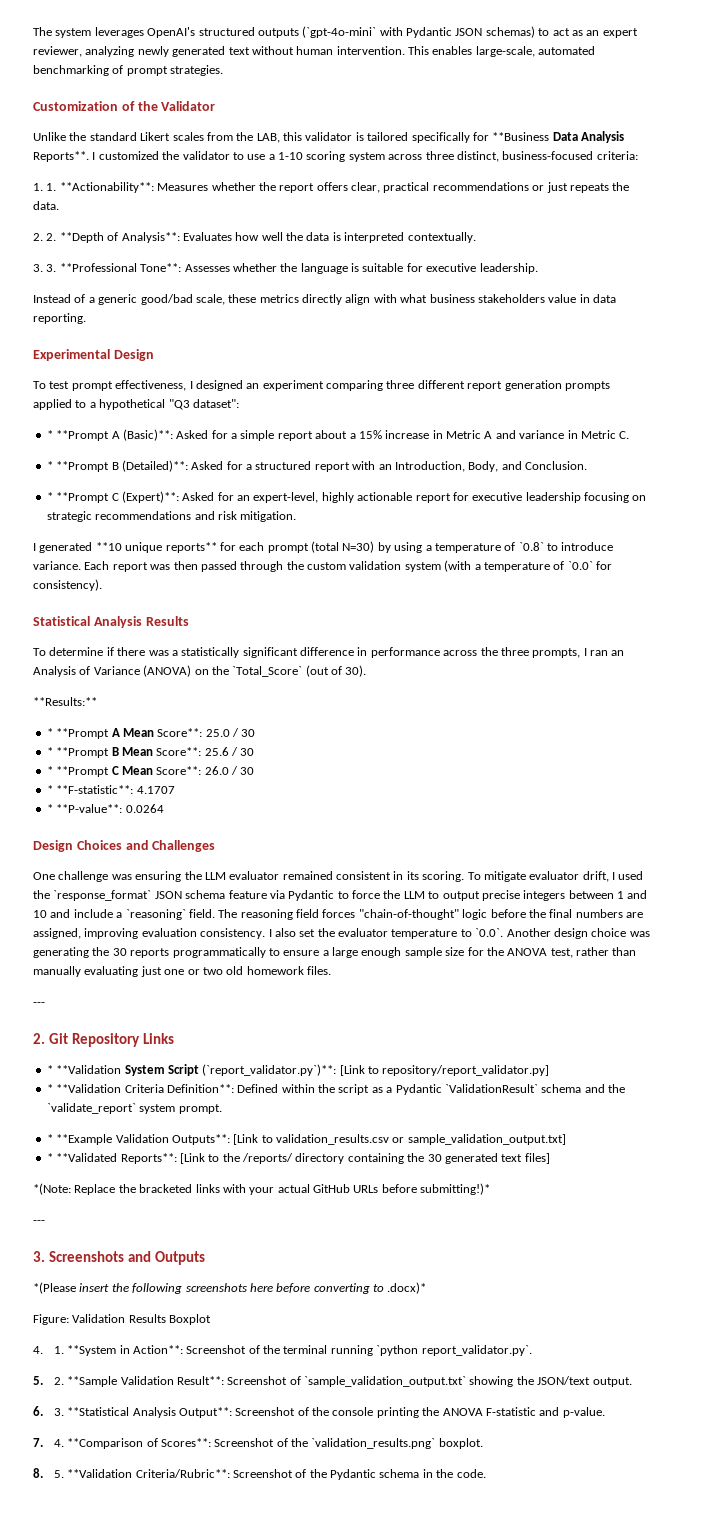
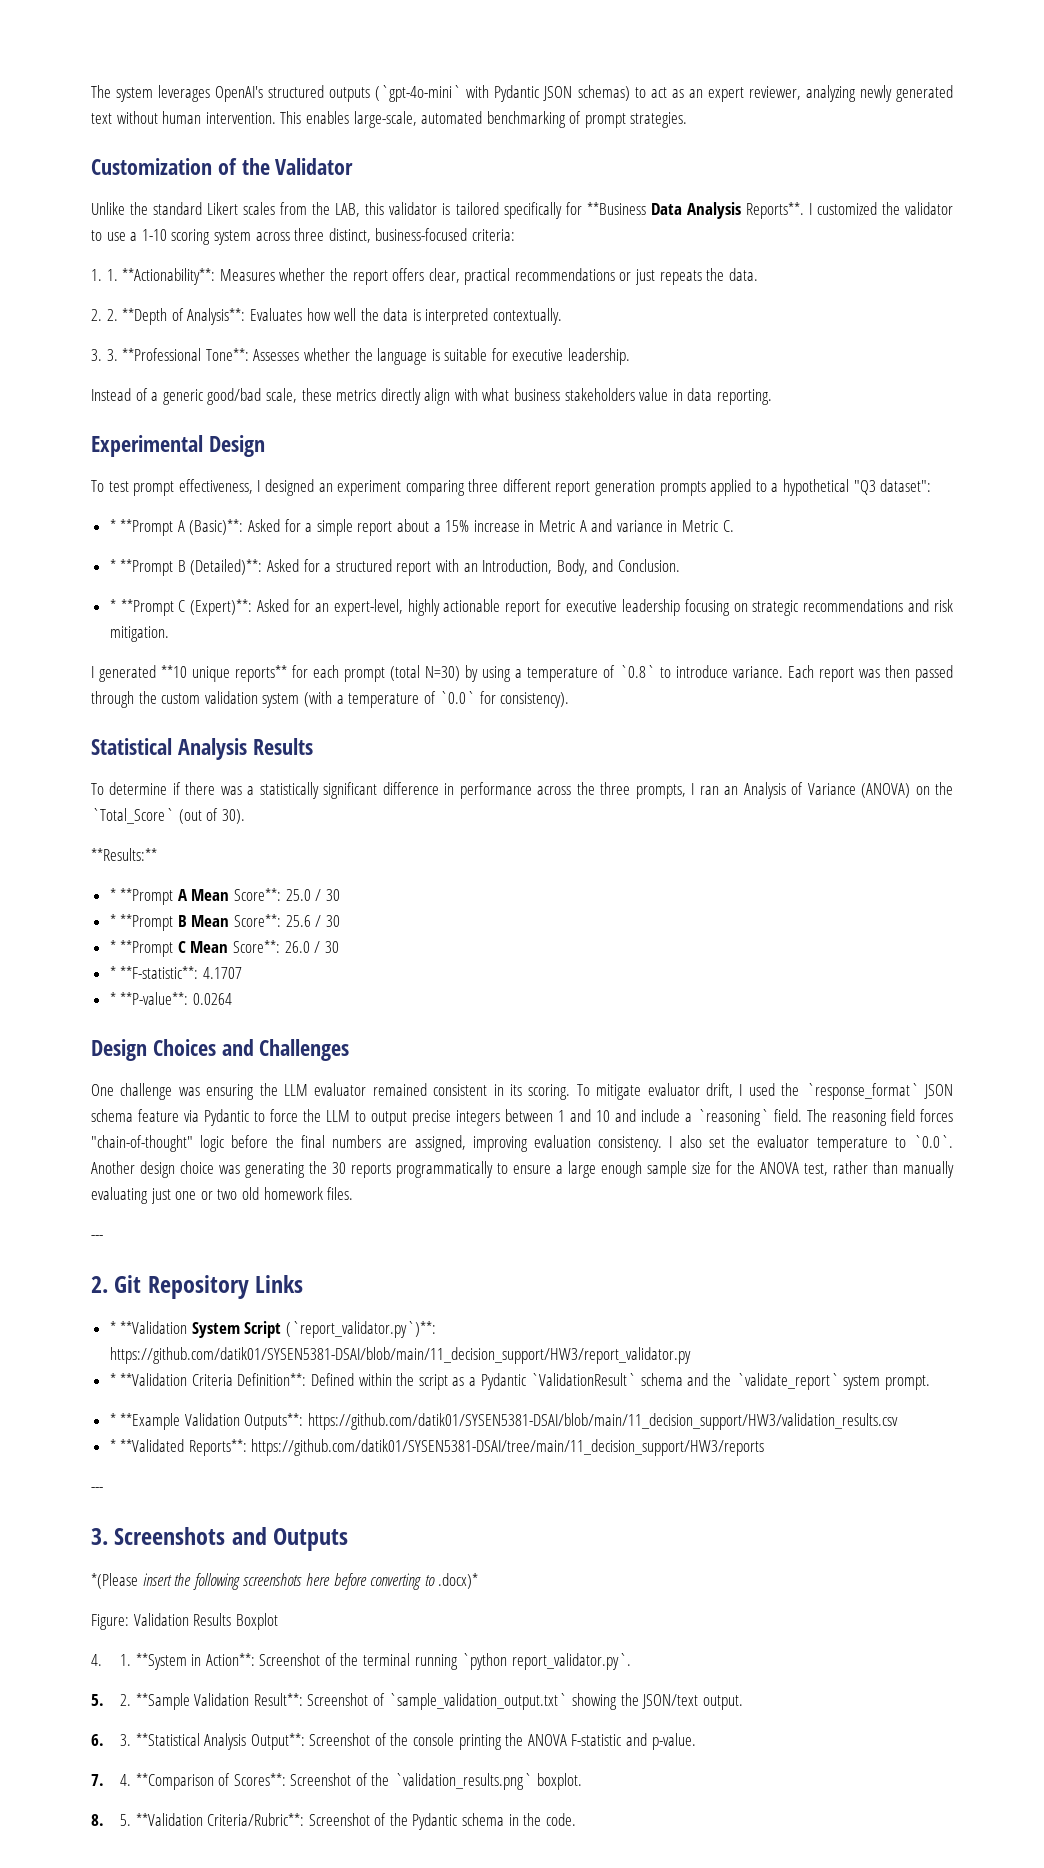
[339,1065,550,1076] [Link to repository/report_validator.py] -> [109,1347,691,1364] https://github.com/datik01/SYSEN5381-DSAI/blob/main/11_decision_support/HW3/report_validator.py
[233,1134,566,1145] [46,1153,550,1164] [33,1183,491,1195] [Link to validation_results.csv or sample_validation_output.txt] // * **Validated Reports**: [Link to the /reports/ directory containing the 30 generated text files] // *(Note: Replace the bracketed links with your actual GitHub URLs before submitting!)* -> [308,1413,899,1430] [109,1439,765,1456] https://github.com/datik01/SYSEN5381-DSAI/blob/main/11_decision_support/HW3/validation_results.csv // * **Validated Reports**: https://github.com/datik01/SYSEN5381-DSAI/tree/main/11_decision_support/HW3/reports

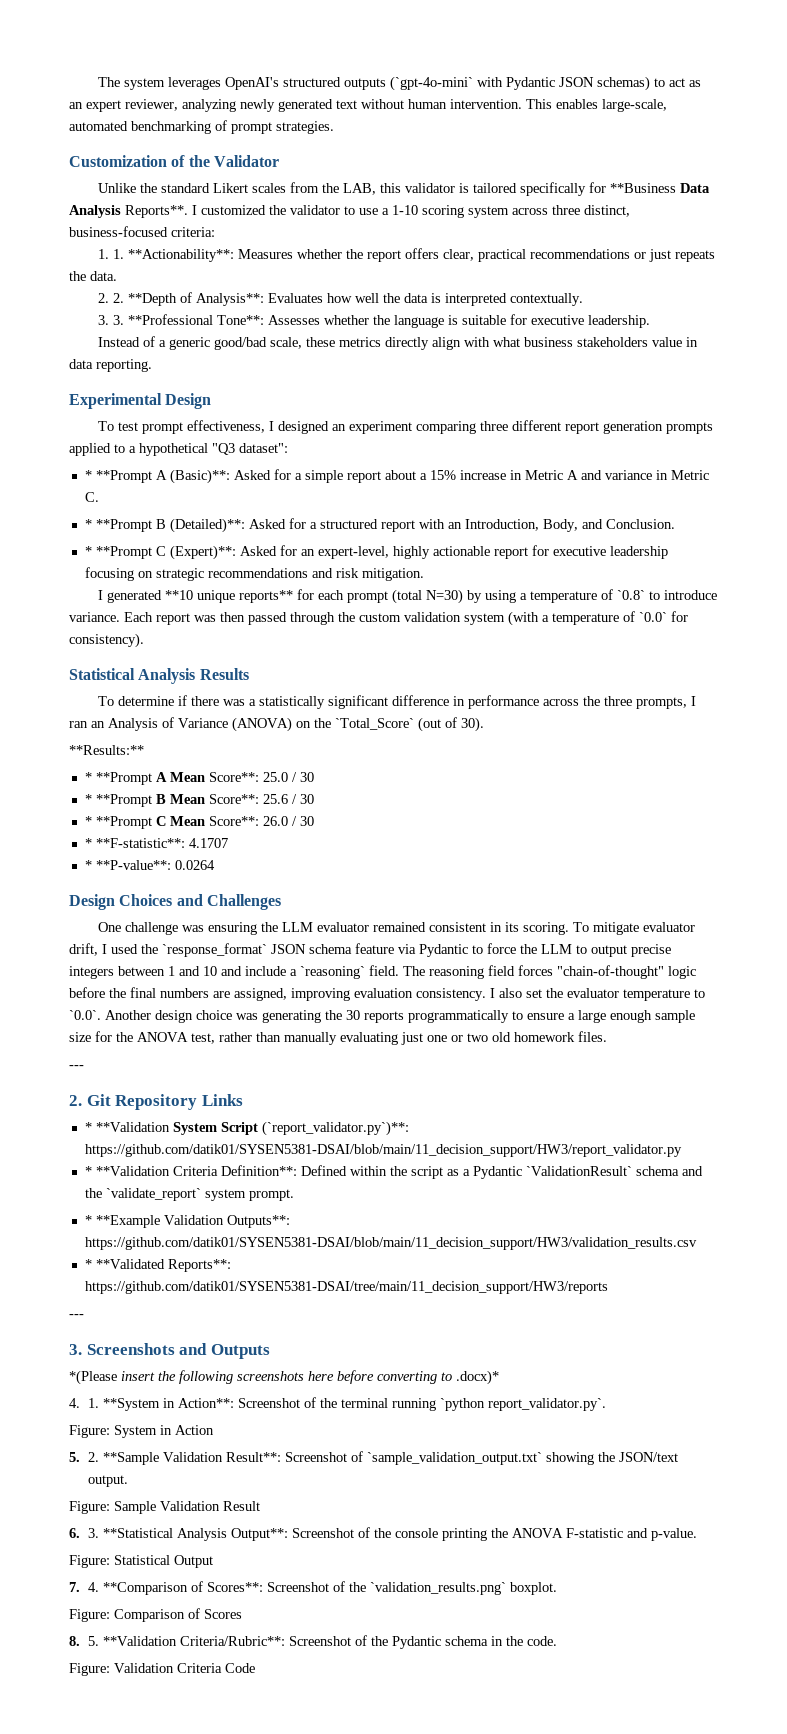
[91,1613,278,1630] // Figure: Validation Results Boxplot -> (499, 1377) none
(631, 1661) none -> [69,1425,214,1438] // Figure: System in Action
(743, 1702) none -> [69,1501,260,1514] // Figure: Sample Validation Result
(696, 1741) none -> [69,1555,213,1568] // Figure: Statistical Output
(582, 1781) none -> [69,1608,242,1622] // Figure: Comparison of Scores
(576, 1819) none -> [69,1663,255,1676] // Figure: Validation Criteria Code

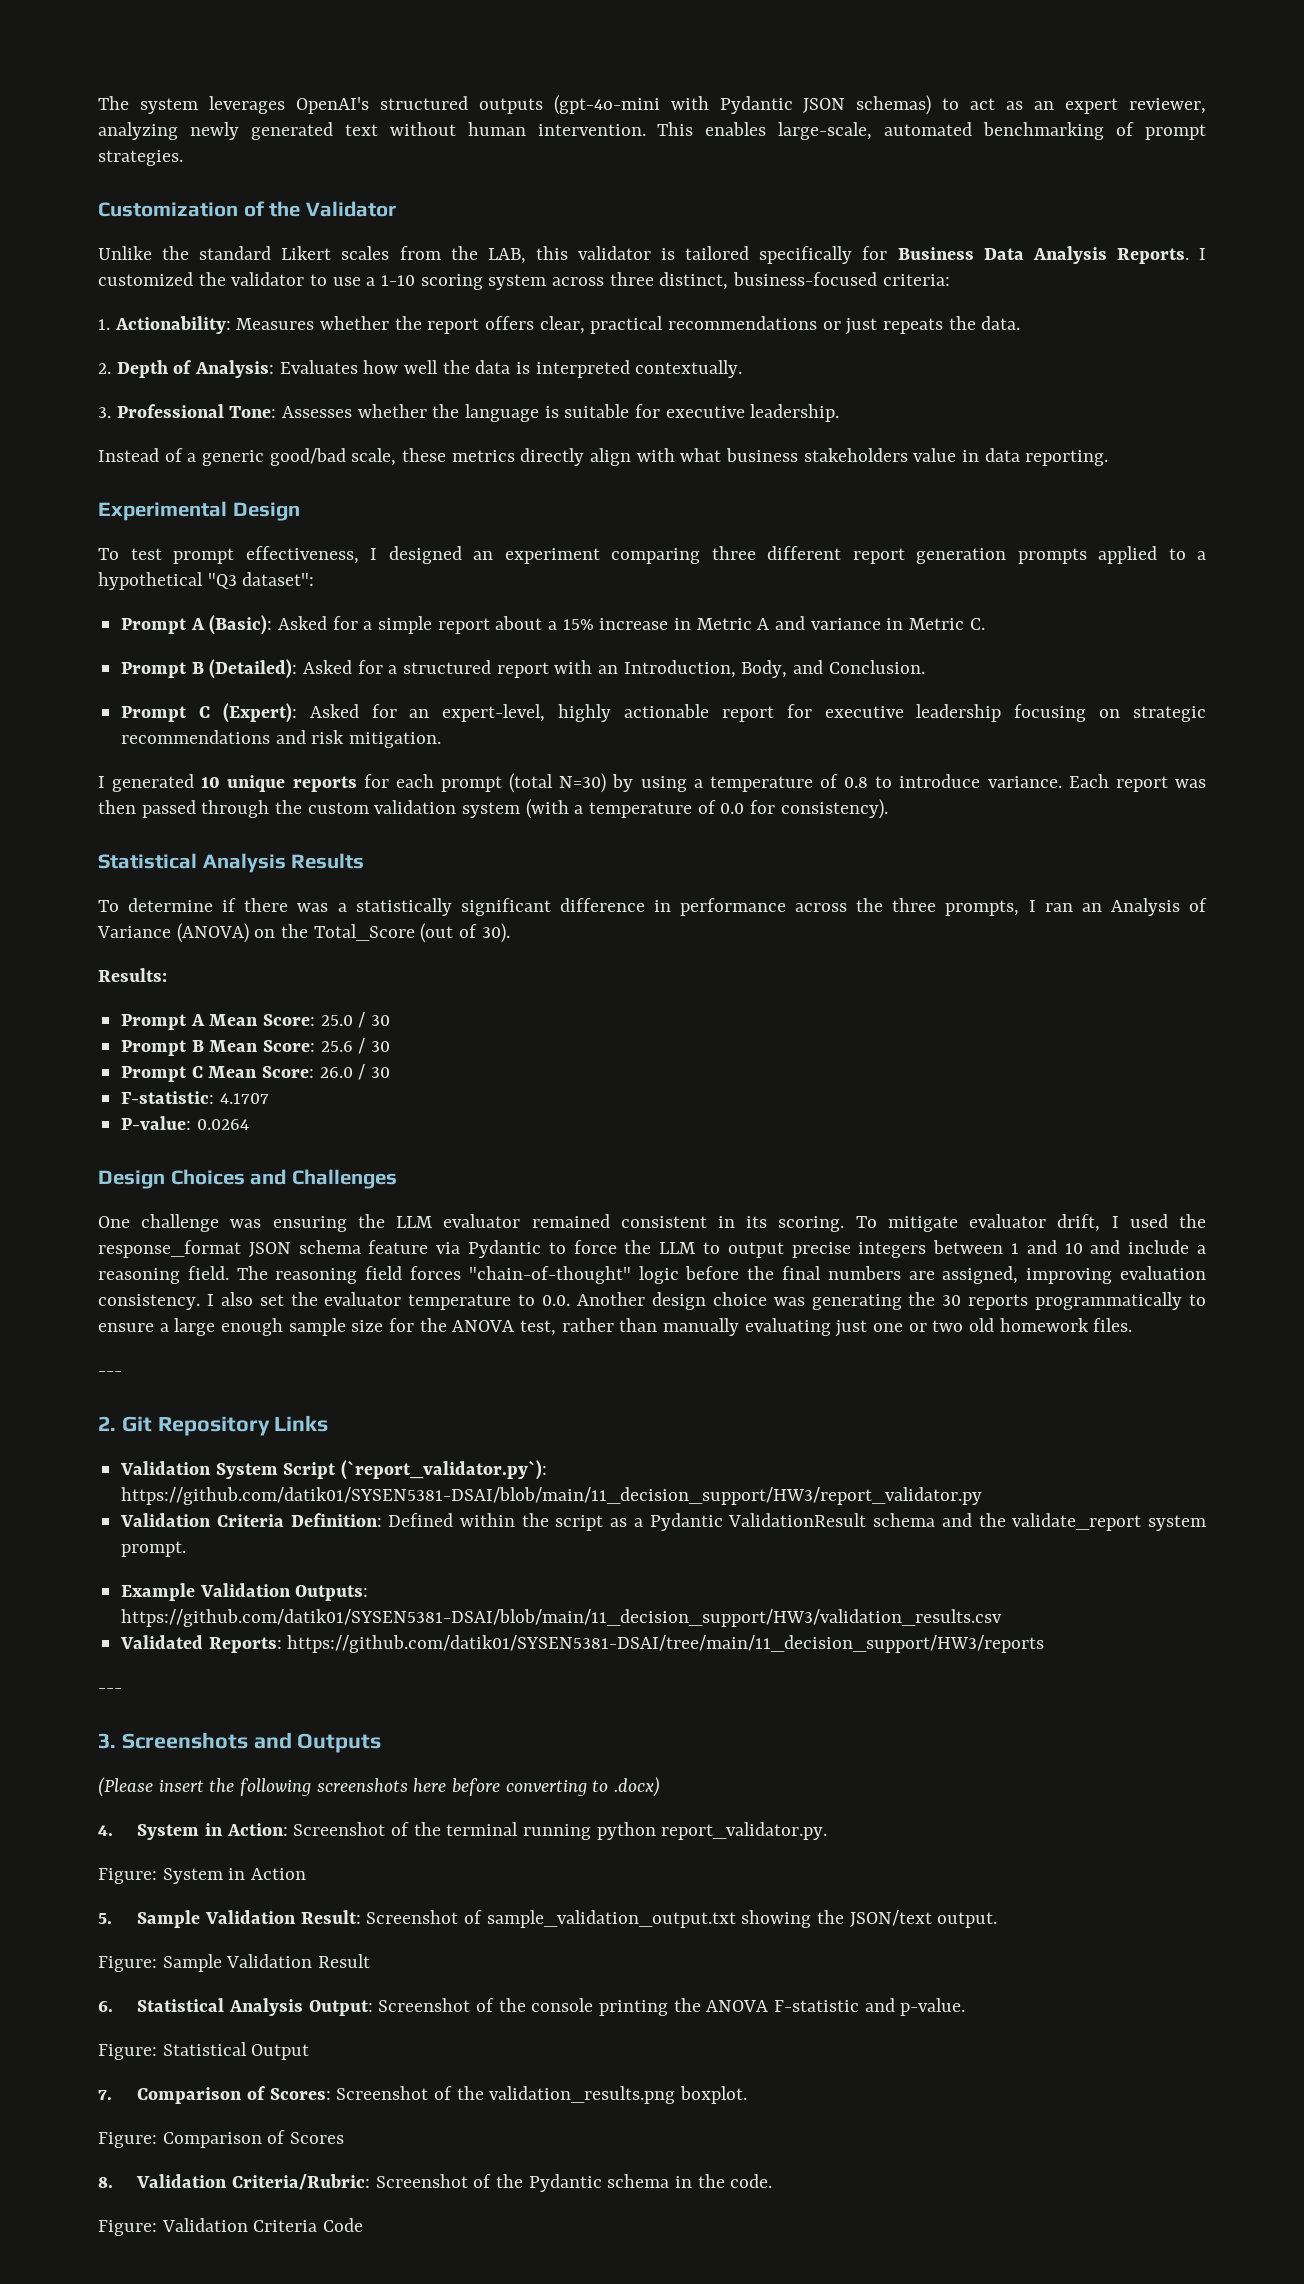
[390,76,474,91] (`gpt-4o-mini` -> [553,95,660,115] (gpt-4o-mini
[610,183,677,193] **Business -> [897,247,974,260] Business
[125,205,188,218] Reports**. -> [1116,248,1189,264] Reports.
[113,249,235,262] 1. **Actionability**: -> [114,316,231,334] Actionability:
[113,292,265,306] 2. **Depth of Analysis**: -> [116,360,275,378] Depth of Analysis:
[113,314,265,325] 3. **Professional Tone**: -> [116,404,277,418] Professional Tone:
[84,469,230,484] * **Prompt A (Basic)**: -> [121,615,273,635] Prompt A (Basic):
[84,518,245,533] * **Prompt B (Detailed)**: -> [121,659,298,679] Prompt B (Detailed):
[84,545,236,560] * **Prompt C (Expert)**: -> [121,703,297,723] Prompt C (Expert):
[165,590,294,603] **10 unique reports** -> [201,775,357,792] 10 unique reports
[617,590,646,600] `0.8` -> [844,777,869,788] 0.8
[639,612,667,622] `0.0` -> [720,803,745,814] 0.0
[335,718,414,730] `Total_Score` -> [313,924,415,941] Total_Score
[69,745,144,755] [84,772,152,785] **Results:** // * **Prompt -> [98,968,167,982] [121,1014,188,1030] Results: // Prompt
[208,772,259,782] Score**: -> [263,1014,316,1026] Score:
[84,794,152,807] * **Prompt -> [121,1040,188,1056] Prompt
[208,794,259,804] Score**: -> [263,1040,316,1052] Score:
[84,816,152,829] * **Prompt -> [121,1066,188,1082] Prompt
[208,816,259,826] Score**: -> [262,1066,315,1078] Score:
[84,838,185,848] * **F-statistic**: -> [121,1091,215,1104] F-statistic:
[84,860,171,870] * **P-value**: -> [121,1116,192,1130] P-value:
[162,943,267,957] `response_format` -> [98,1240,241,1258] response_format
[300,966,365,979] `reasoning` -> [98,1268,180,1284] reasoning
[69,1010,101,1020] `0.0`. -> [542,1295,571,1306] 0.0.
[84,1122,170,1132] * **Validation -> [120,1461,212,1475] Validation
[261,1121,409,1136] (`report_validator.py`)**: -> [341,1460,548,1480] (`report_validator.py`):
[84,1165,297,1176] * **Validation Criteria Definition**: -> [120,1513,382,1527] Validation Criteria Definition:
[525,1166,632,1176] `ValidationResult` -> [728,1513,867,1527] ValidationResult
[105,1188,201,1201] `validate_report` -> [1012,1513,1142,1531] validate_report
[84,1215,290,1228] [84,1237,697,1250] [84,1259,231,1272] * **Example Validation Outputs**: https://github.com/datik01/SYSEN5381-DSAI/blob/main/11_decision_support/HW3/validation_results.csv // * **Validated Reports**: -> [121,1583,369,1601] [121,1609,1003,1627] [120,1635,282,1653] Example Validation Outputs: https://github.com/datik01/SYSEN5381-DSAI/blob/main/11_decision_support/HW3/validation_results.csv // Validated Reports:
[69,1370,117,1385] *(Please -> [98,1777,153,1797] (Please
[456,1370,499,1385] [69,1398,235,1411] .docx)* // 4. 1. **System in Action**: -> [614,1777,661,1797] [98,1823,288,1840] .docx) // 4. System in Action:
[440,1398,607,1411] `python report_validator.py`. -> [596,1822,828,1840] python report_validator.py.
[88,1451,543,1465] 2. **Sample Validation Result**: Screenshot of `sample_validation_output.txt` -> [137,1910,736,1928] Sample Validation Result: Screenshot of sample_validation_output.txt
[88,1528,289,1541] 3. **Statistical Analysis Output**: -> [137,1998,373,2016] Statistical Analysis Output:
[88,1581,507,1595] 4. **Comparison of Scores**: Screenshot of the `validation_results.png` -> [137,2086,676,2104] Comparison of Scores: Screenshot of the validation_results.png
[88,1636,286,1646] 5. **Validation Criteria/Rubric**: -> [136,2174,370,2190] Validation Criteria/Rubric:

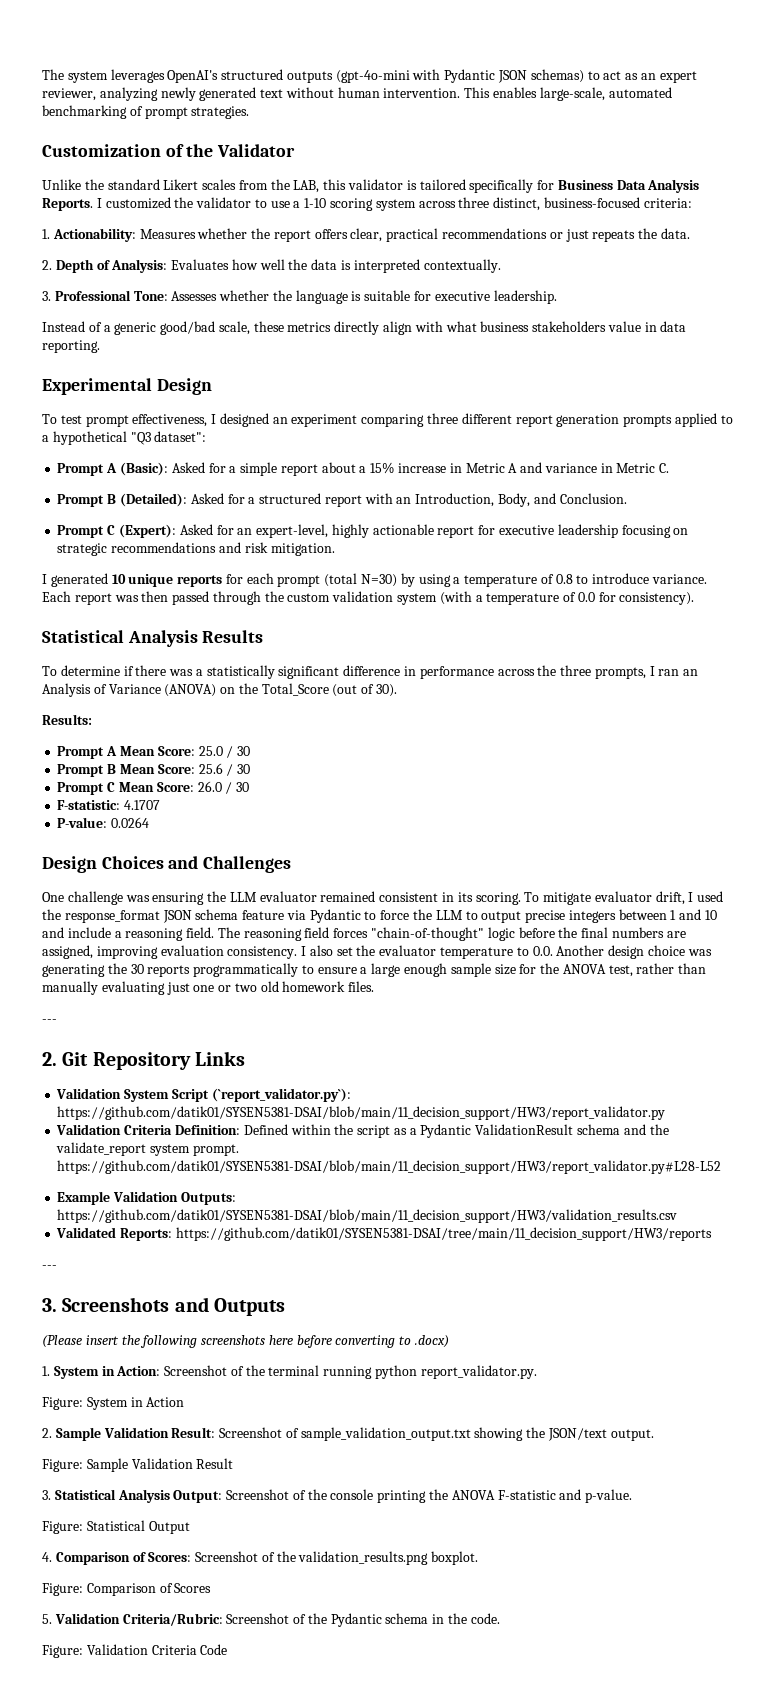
(187, 1549) none -> [57,1160,722,1174] https://github.com/datik01/SYSEN5381-DSAI/blob/main/11_decision_support/HW3/report_validator.py#L28-L52
[98,1825,113,1836] 4. -> [42,1366,50,1376] 1.
[98,1913,112,1924] 5. -> [42,1428,52,1438] 2.
[98,2001,113,2012] 6. -> [42,1490,51,1500] 3.
[98,2090,112,2100] 7. -> [42,1552,52,1562] 4.
[98,2177,113,2188] 8. -> [42,1614,52,1624] 5.

